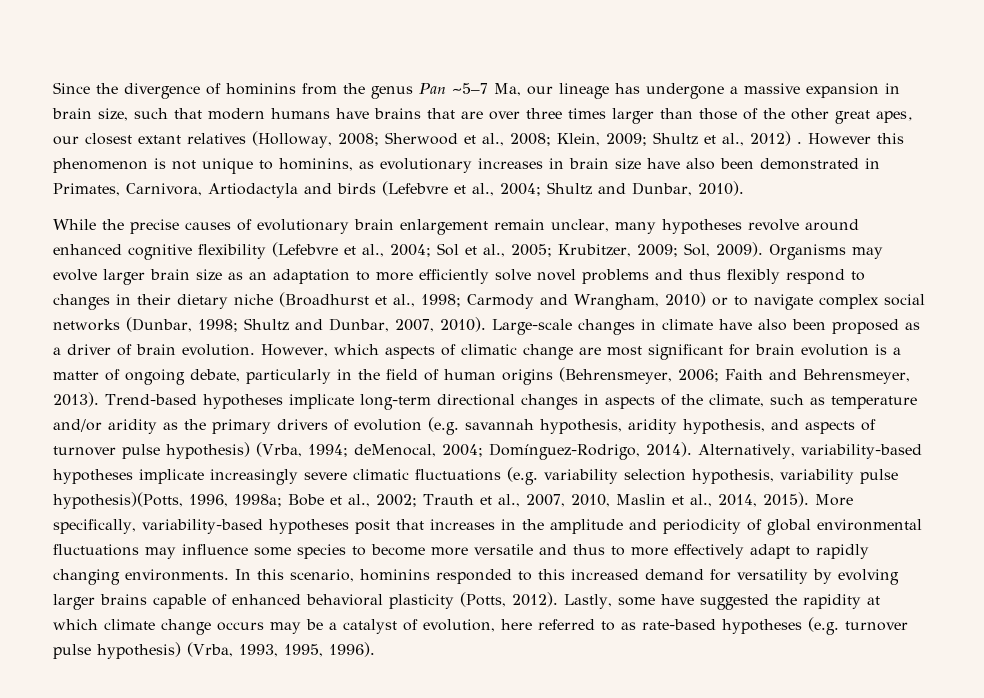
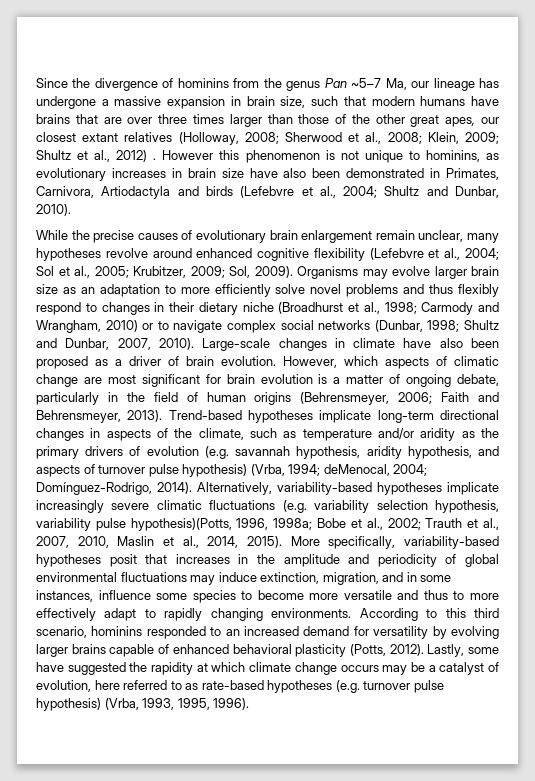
(176, 553) none -> [218,572,452,585] [36,590,93,602] induce extinction, migration, and in some instances,
[235,569,284,580] In this -> [359,608,500,621] According to this third
[538,569,565,580] this -> [225,629,240,636] an

